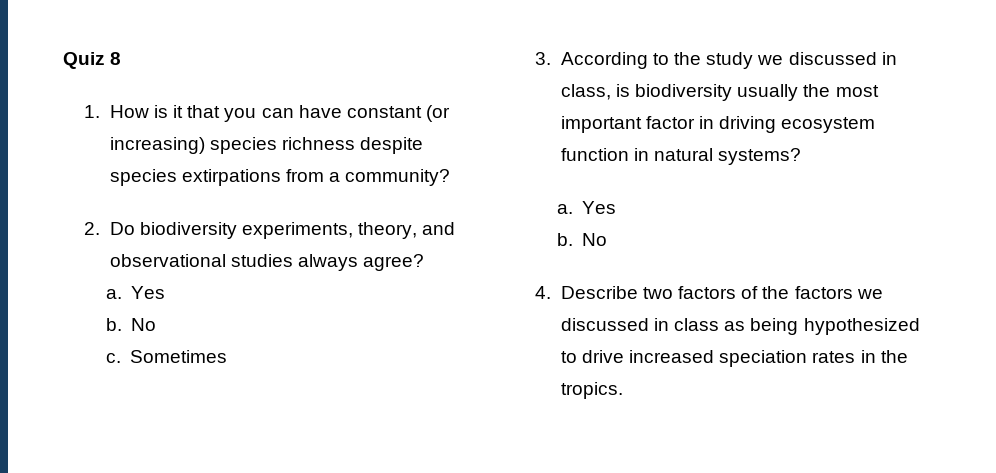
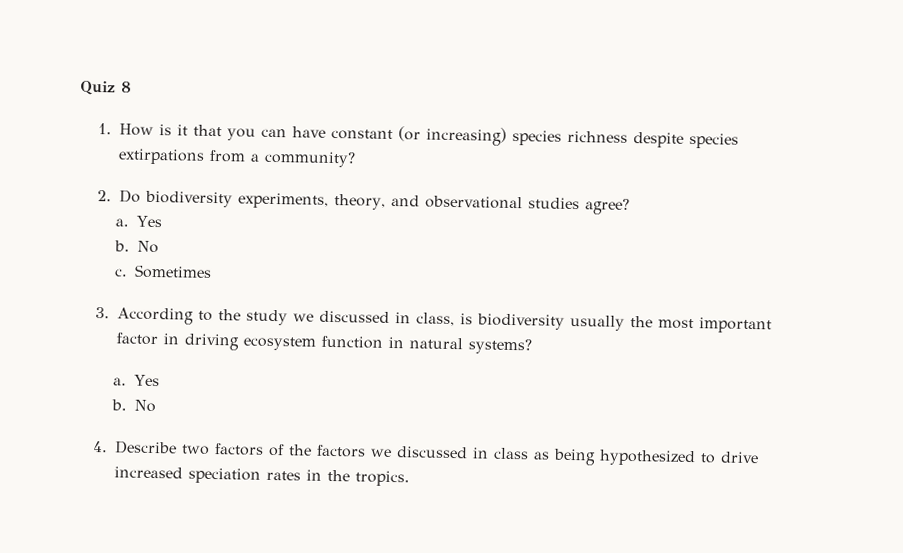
[298,254,359,271] always -> (581, 203) none

